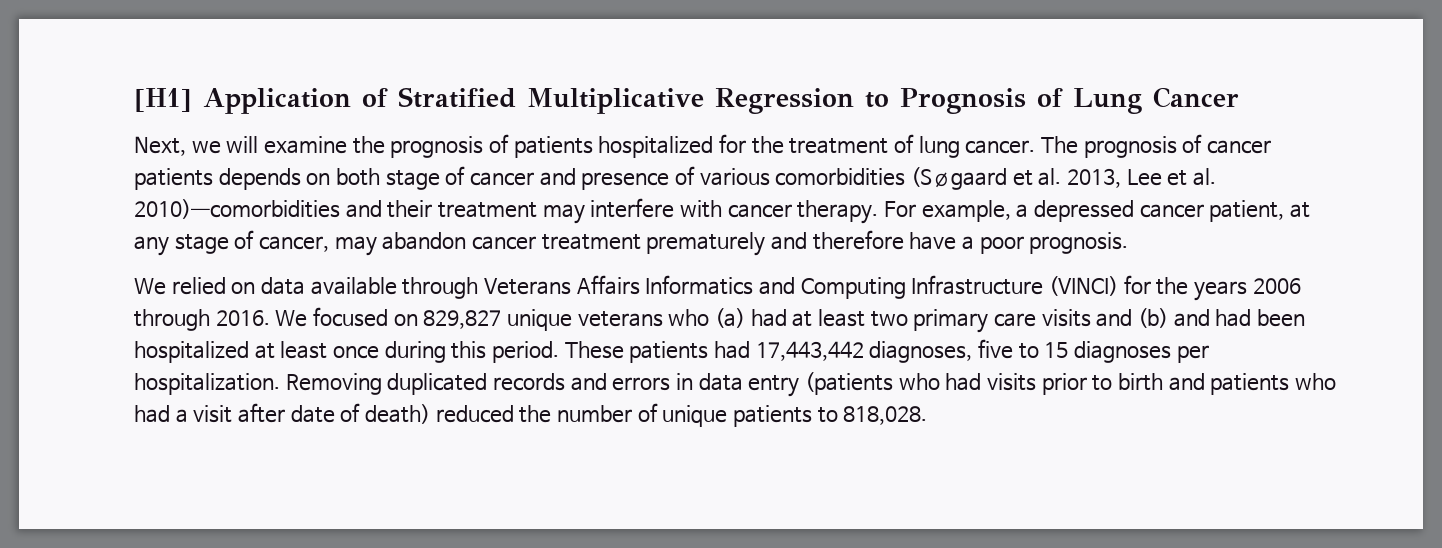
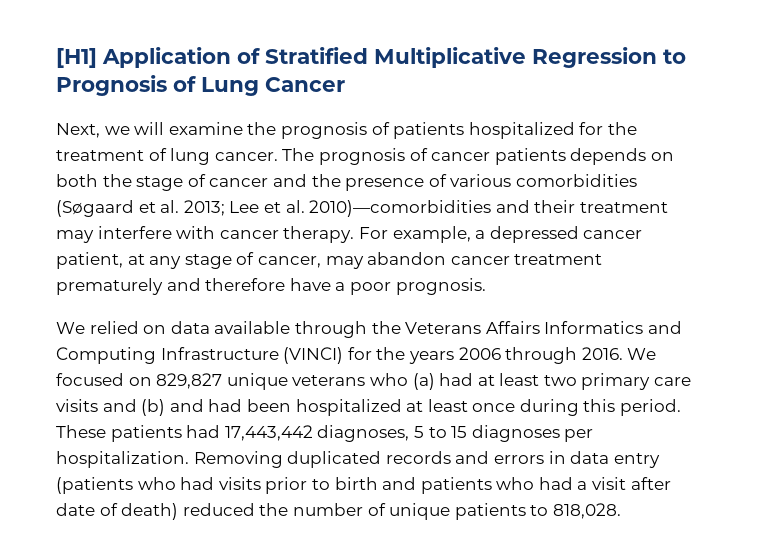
(380, 177) none -> [102,174,132,187] the
(576, 177) none -> [311,174,341,187] the
[1066,168,1121,188] 2013, -> [183,200,225,216] 2013;
(479, 288) none -> [371,321,401,334] the
[977,339,1013,359] five -> [413,426,424,438] 5

